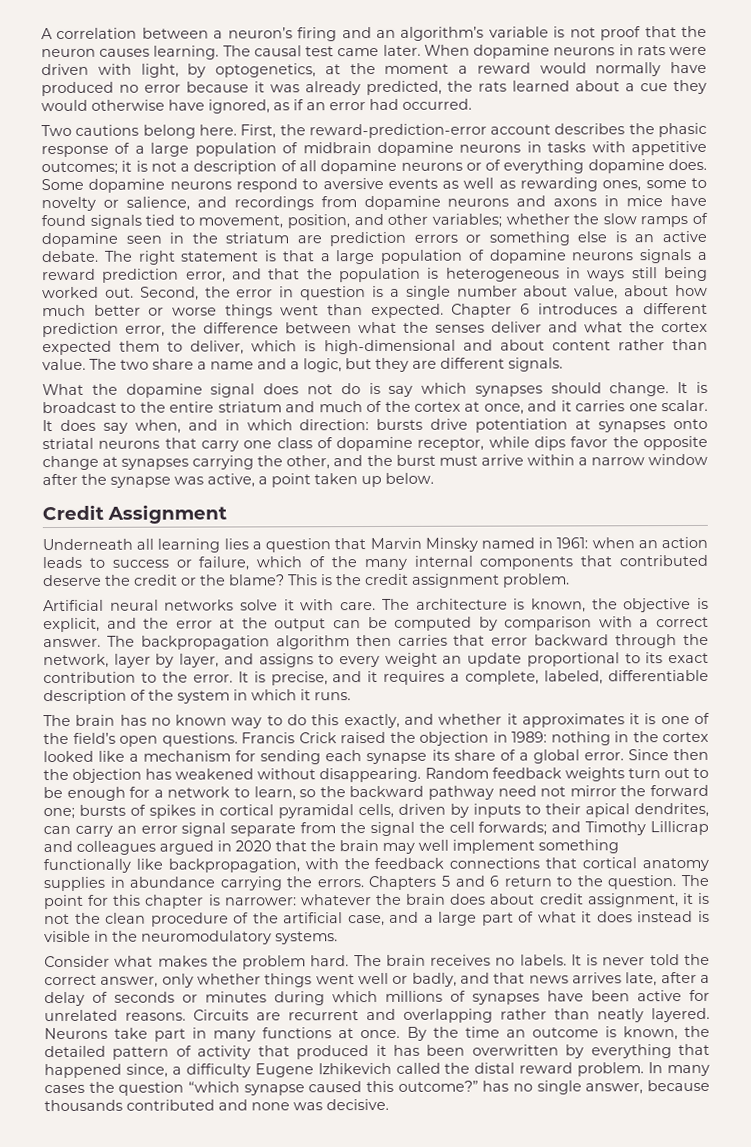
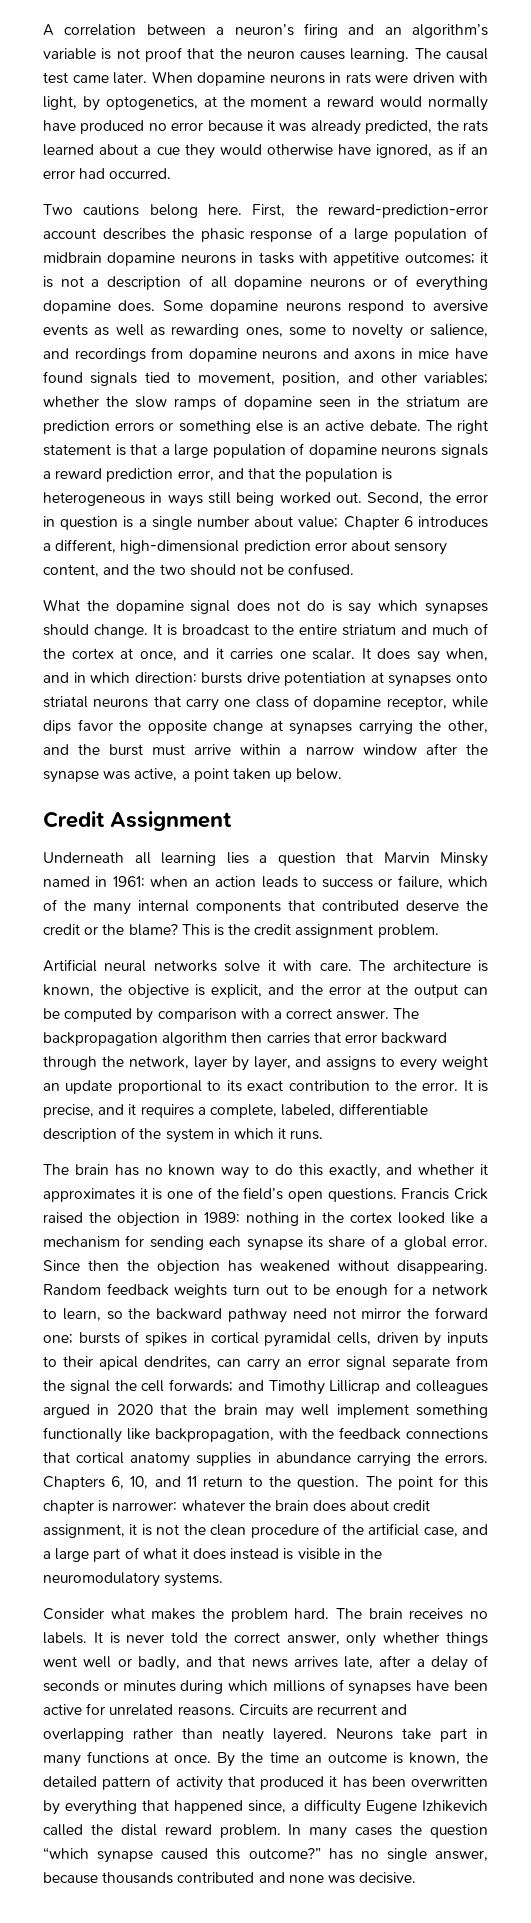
[574,284,708,300] [42,302,708,319] [42,321,708,338] [42,338,708,356] [42,357,563,373] value, about how much better or worse things went than expected. Chapter 6 introduces a different prediction error, the difference between what the senses deliver and what the cortex expected them to deliver, which is high-dimensional and about content rather than value. The two share a name and a logic, but they are different signals. -> [298,516,488,530] [43,539,448,555] [43,563,355,577] value; Chapter 6 introduces a different, high-dimensional prediction error about sensory content, and the two should not be confused.
[441,875,500,887] 5 and 6 -> [111,1476,197,1489] 6, 10, and 11

